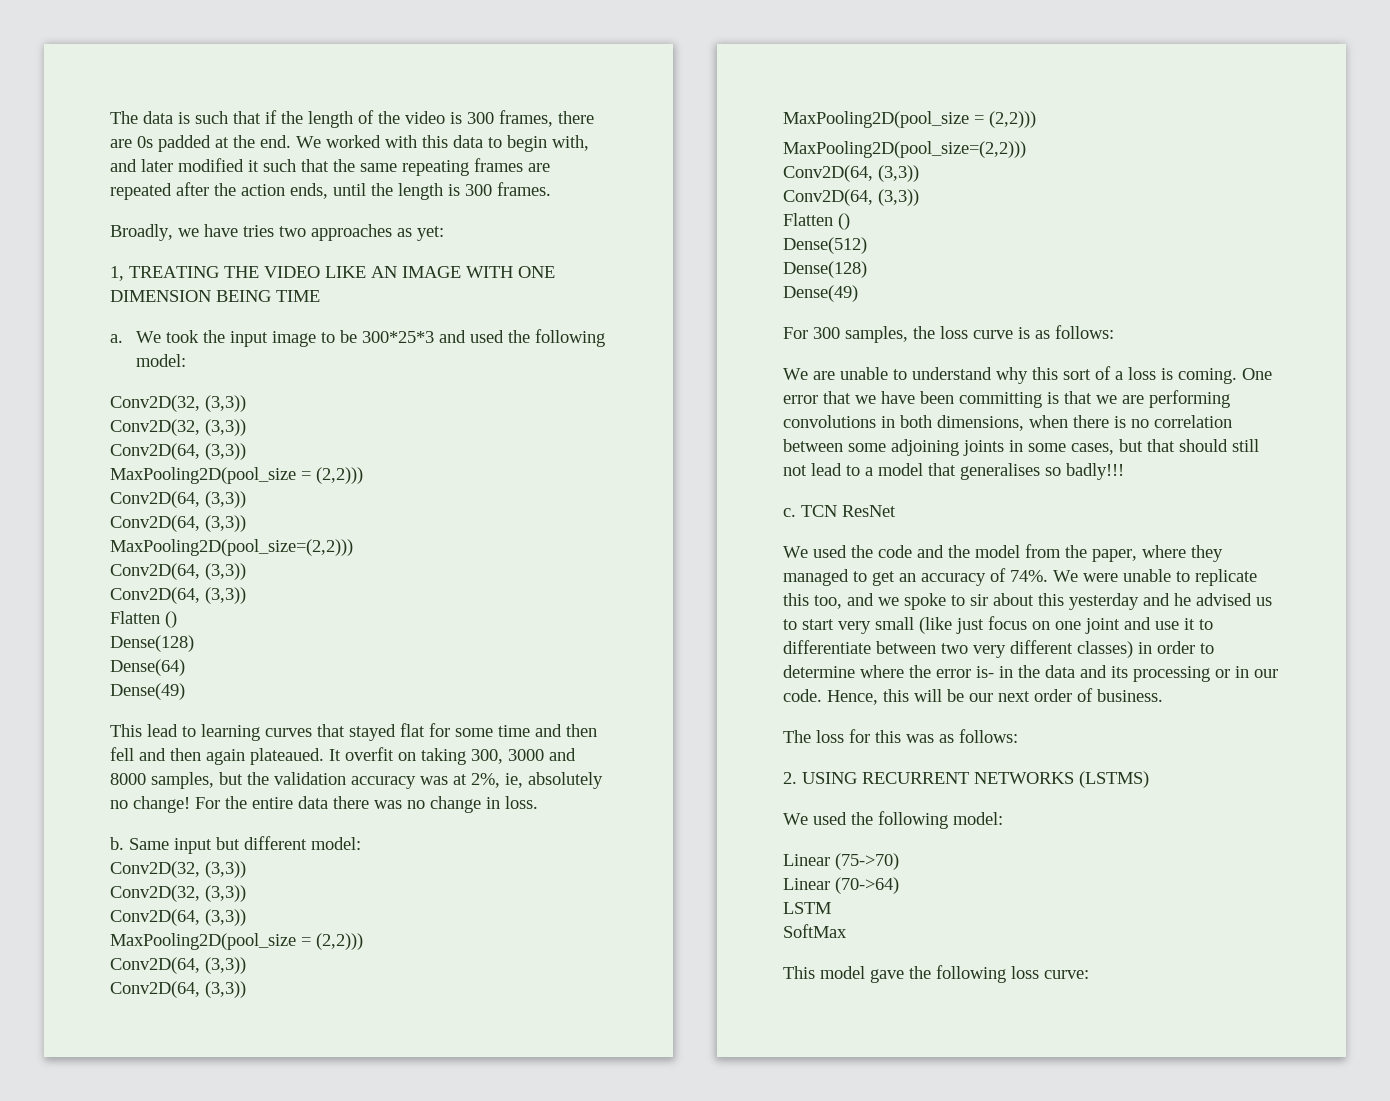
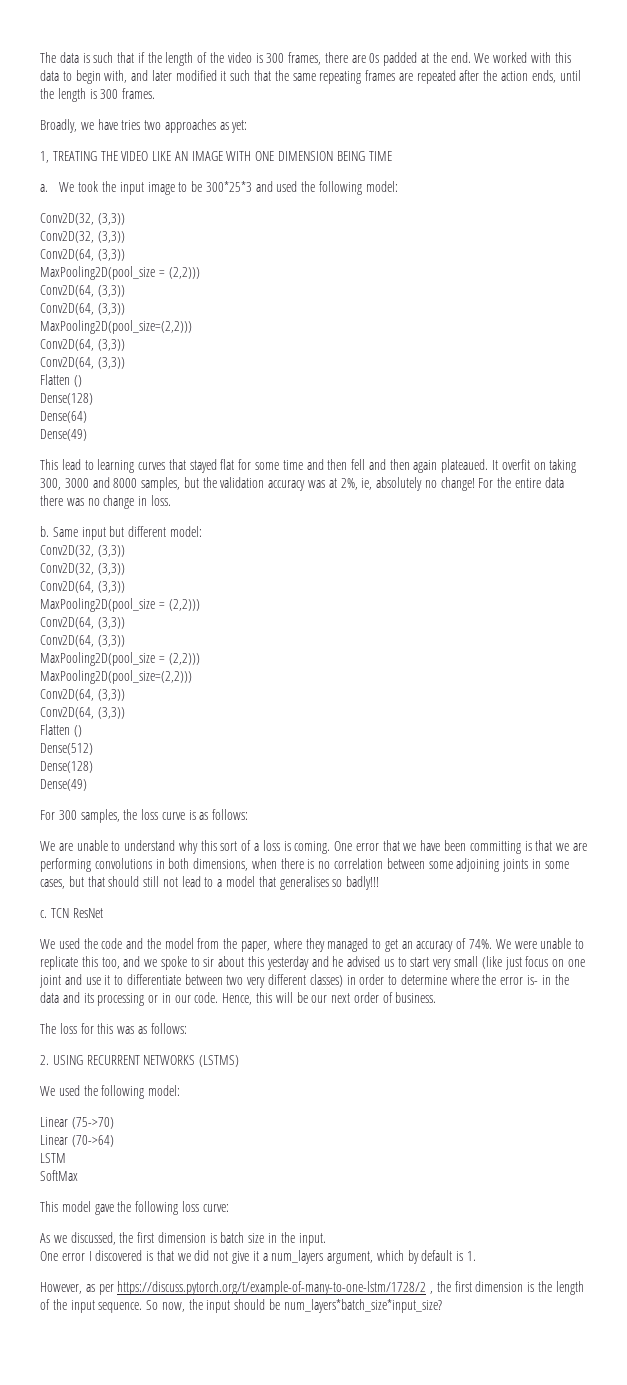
(1089, 974) none -> [40,1232,326,1246] [40,1250,477,1264] [40,1281,584,1295] [40,1299,442,1313] // As we discussed, the first dimension is batch size in the input. // One error I discovered is that we did not give it a num_layers argument, which by default is 1. // However, as per https://discuss.pytorch.org/t/example-of-many-to-one-lstm/1728/2 , the first dimension is the length of the input sequence. So now, the input should be num_layers*batch_size*input_size?

